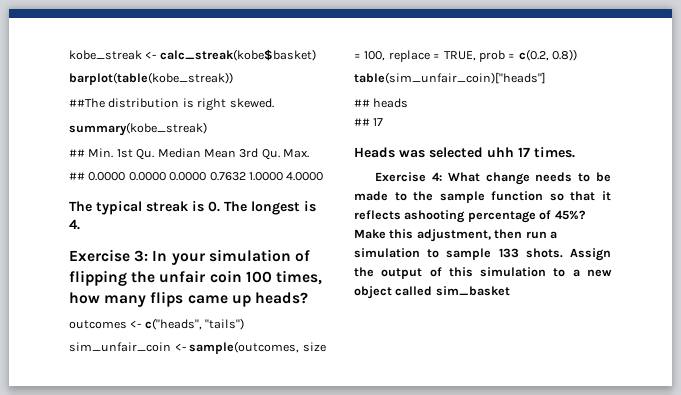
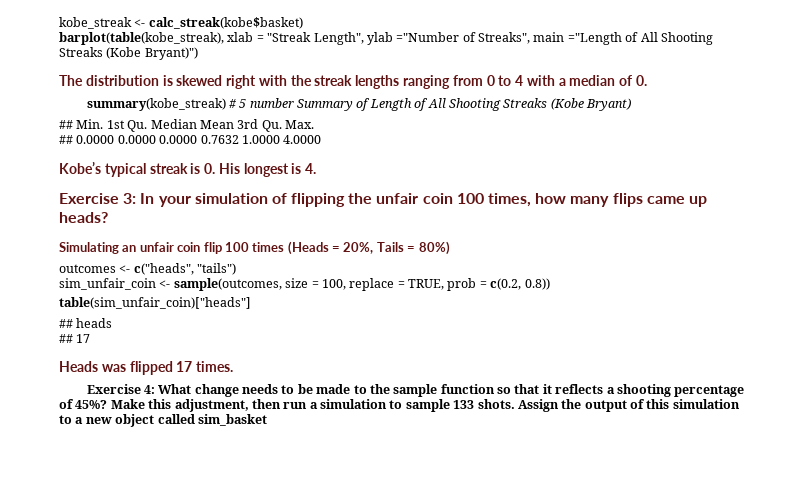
[69,72,233,85] [69,98,274,111] [69,122,207,136] barplot(table(kobe_streak)) // ##The distribution is right skewed. // summary(kobe_streak) -> [59,32,713,45] [59,47,198,60] [59,75,648,89] [86,98,632,111] barplot(table(kobe_streak), xlab = "Streak Length", ylab ="Number of Streaks", main ="Length of All Shooting Streaks (Kobe Bryant)") // The distribution is skewed right with the streak lengths ranging from 0 to 4 with a median of 0. // summary(kobe_streak) # 5 number Summary of Length of All Shooting Streaks (Kobe Bryant)
[69,201,92,212] The -> [59,161,101,174] Kobe’s
[224,201,247,212] The -> [218,163,240,174] His
(308, 298) none -> [59,241,450,255] // Simulating an unfair coin flip 100 times (Heads = 20%, Tails = 80%)
[429,147,514,158] selected uhh -> [129,361,173,375] flipped
[404,210,466,223] ashooting -> [606,384,671,397] a shooting

